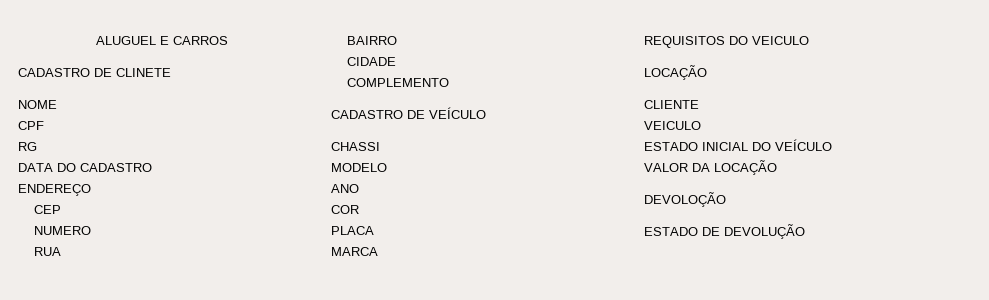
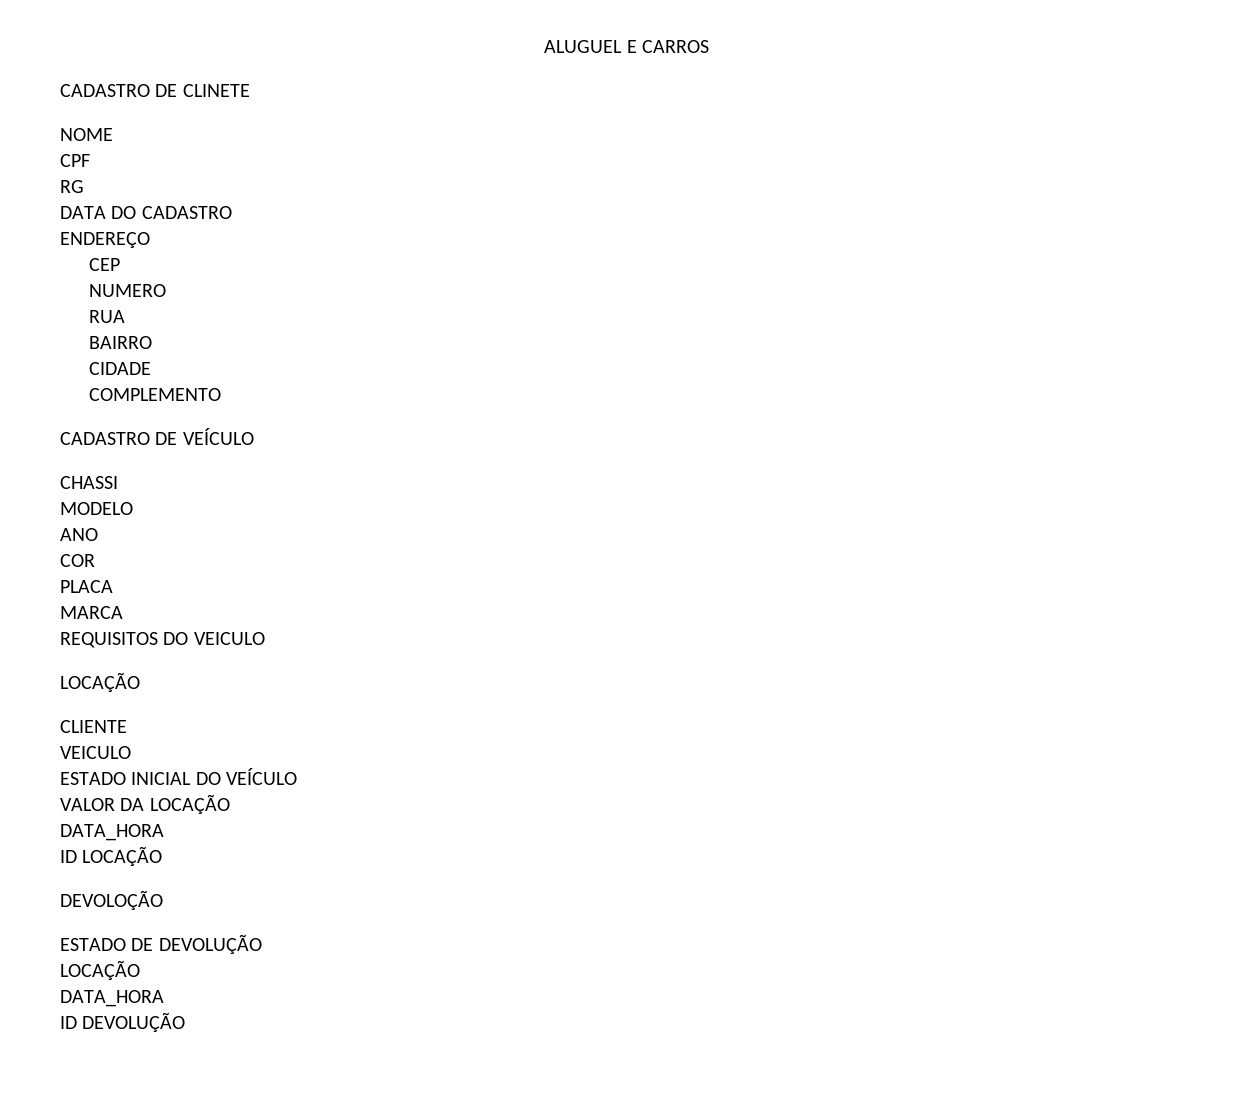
(777, 167) none -> [60,824,164,841] [60,846,163,866] // DATA_HORA // ID LOCAÇÃO
(805, 231) none -> [60,960,140,980] [60,990,164,1007] [60,1012,186,1032] // LOCAÇÃO // DATA_HORA // ID DEVOLUÇÃO

